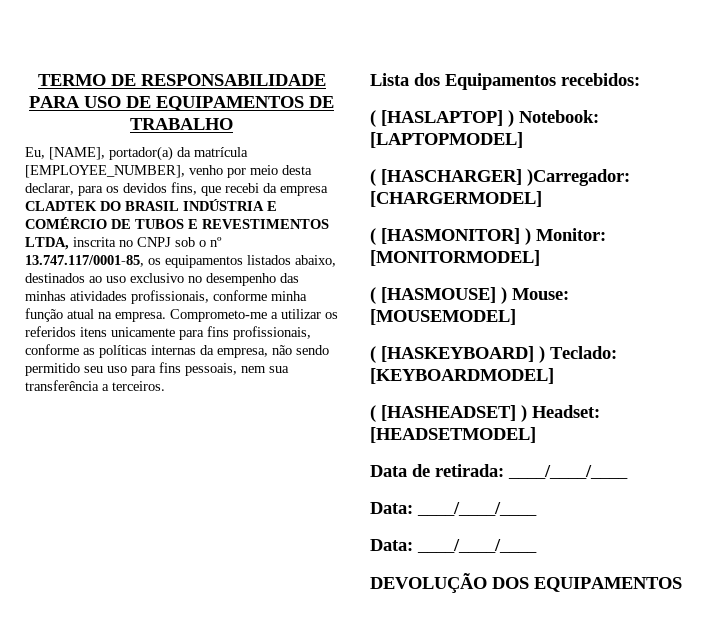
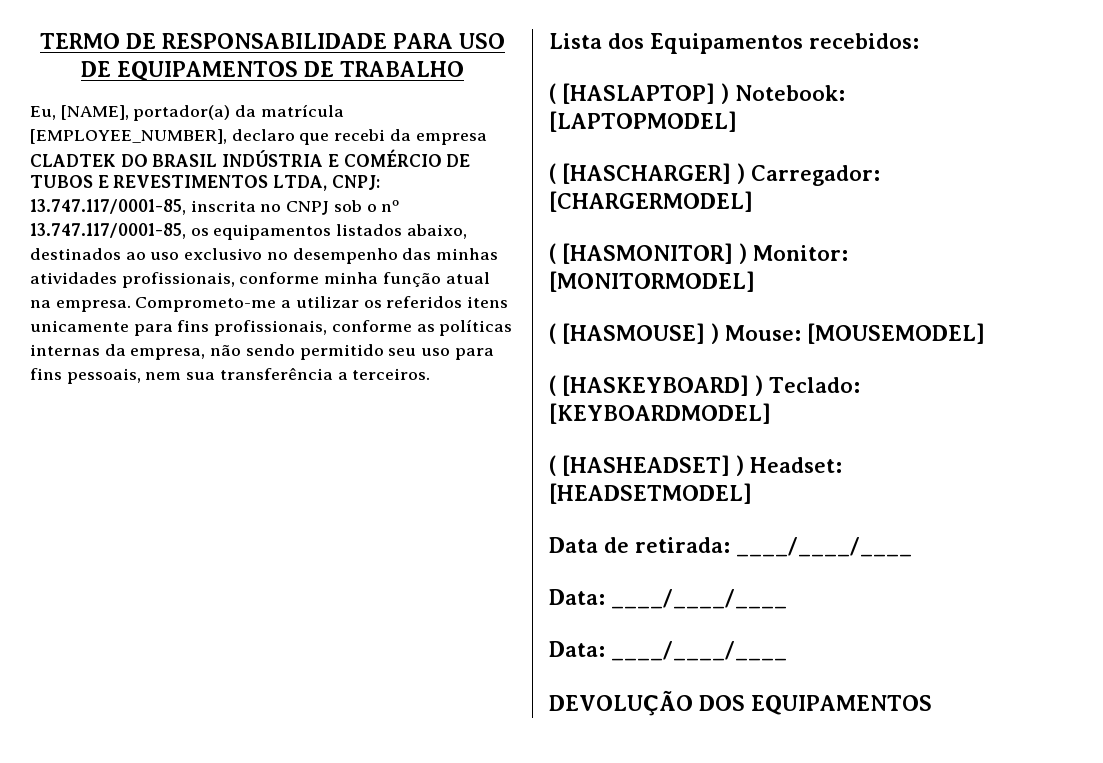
[189,165,312,178] [25,182,197,196] venho por meio desta declarar, para os devidos fins, -> [231,129,295,141] declaro
(69, 243) none -> [331,175,380,190] [30,199,186,215] CNPJ: 13.747.117/0001-85,
[527,169,630,186] )Carregador: -> [737,163,880,186] ) Carregador:

